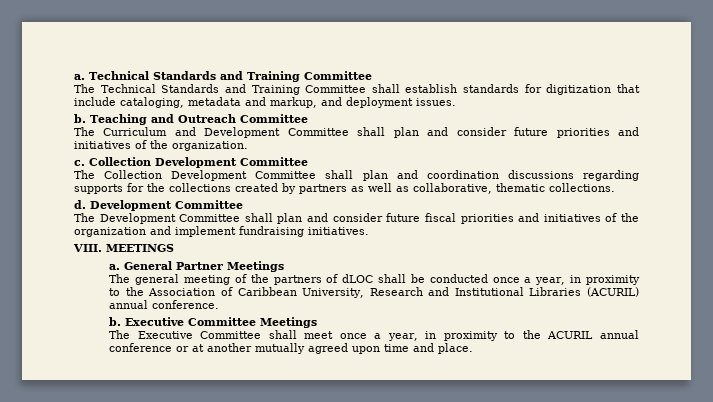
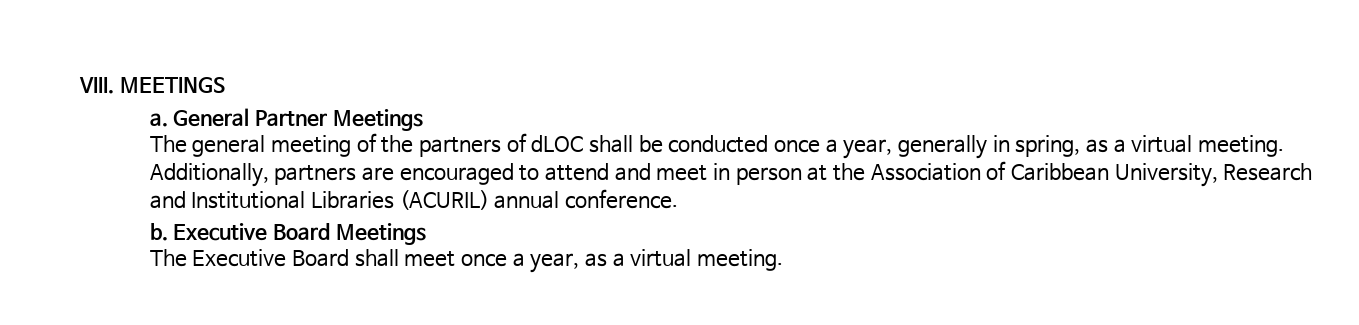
[74,71,372,82] [74,84,640,95] [74,97,456,108] [74,114,308,125] [74,127,639,138] [74,140,248,151] [74,157,308,168] [74,170,639,181] [74,183,615,194] [74,200,243,211] [74,213,640,224] [74,226,369,237] a. Technical Standards and Training Committee // The Technical Standards and Training Committee shall establish standards for digitization that include cataloging, metadata and markup, and deployment issues. // b. Teaching and Outreach Committee // The Curriculum and Development Committee shall plan and consider future priorities and initiatives of the organization. // c. Collection Development Committee // The Collection Development Committee shall plan and coordination discussions regarding supports for the collections created by partners as well as collaborative, thematic collections. // d. Development Committee // The Development Committee shall plan and consider future fiscal priorities and initiatives of the organization and implement fundraising initiatives. // -> (79, 85) none
[570,275,641,285] [109,288,121,296] in proximity to -> [897,135,1284,159] [149,163,828,187] generally in spring, as a virtual meeting. Additionally, partners are encouraged to attend and meet in person at
[188,317,257,326] Committee -> [272,223,330,240] Board
[200,331,262,339] Committee -> [291,249,349,267] Board
[425,330,639,341] [109,343,474,354] in proximity to the ACURIL annual conference or at another mutually agreed upon time and place. -> [584,249,783,271] as a virtual meeting.

